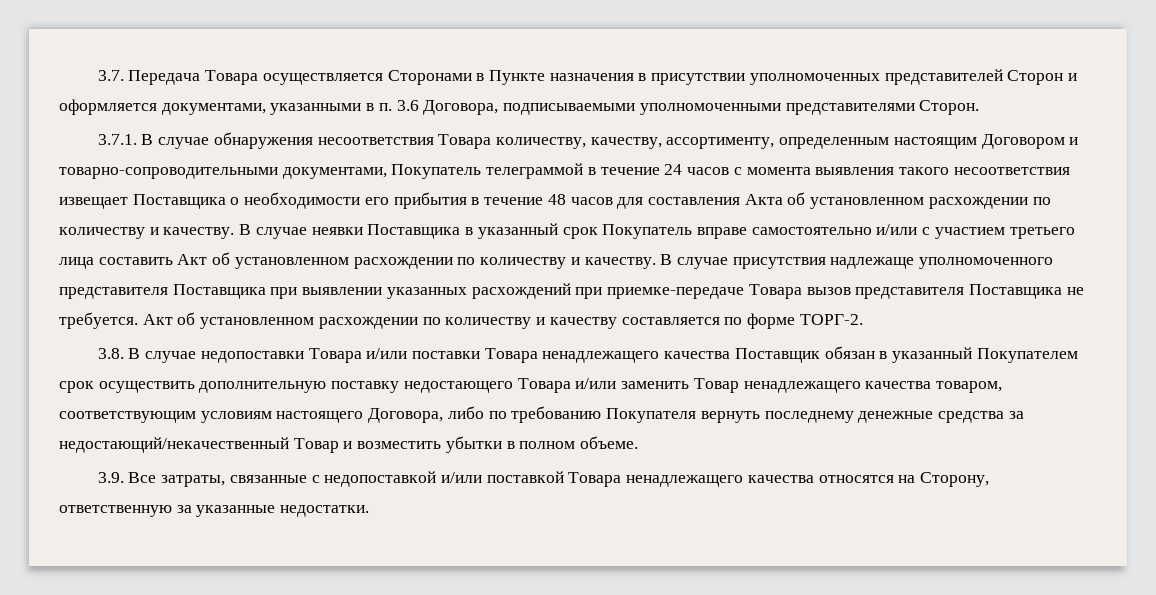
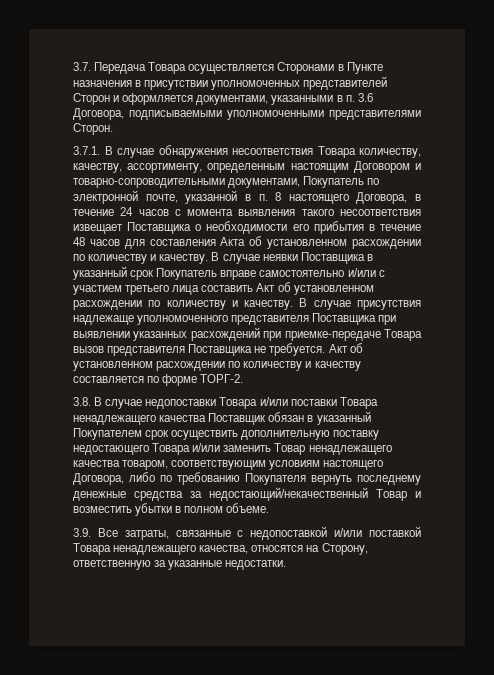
[486,163,584,179] телеграммой -> [367,178,380,185] [73,190,408,204] по электронной почте, указанной в п. 8 настоящего Договора,
[747,475,814,483] качества -> [199,545,249,554] качества,

